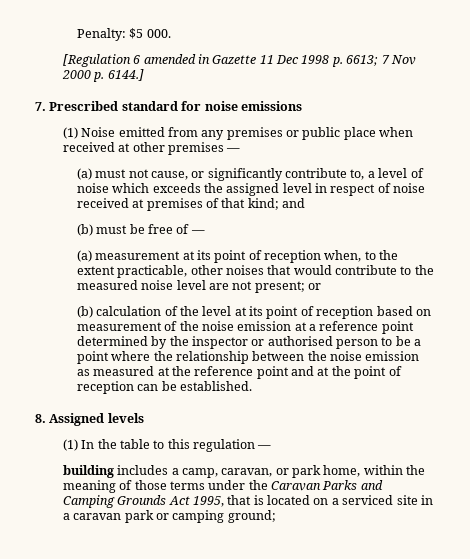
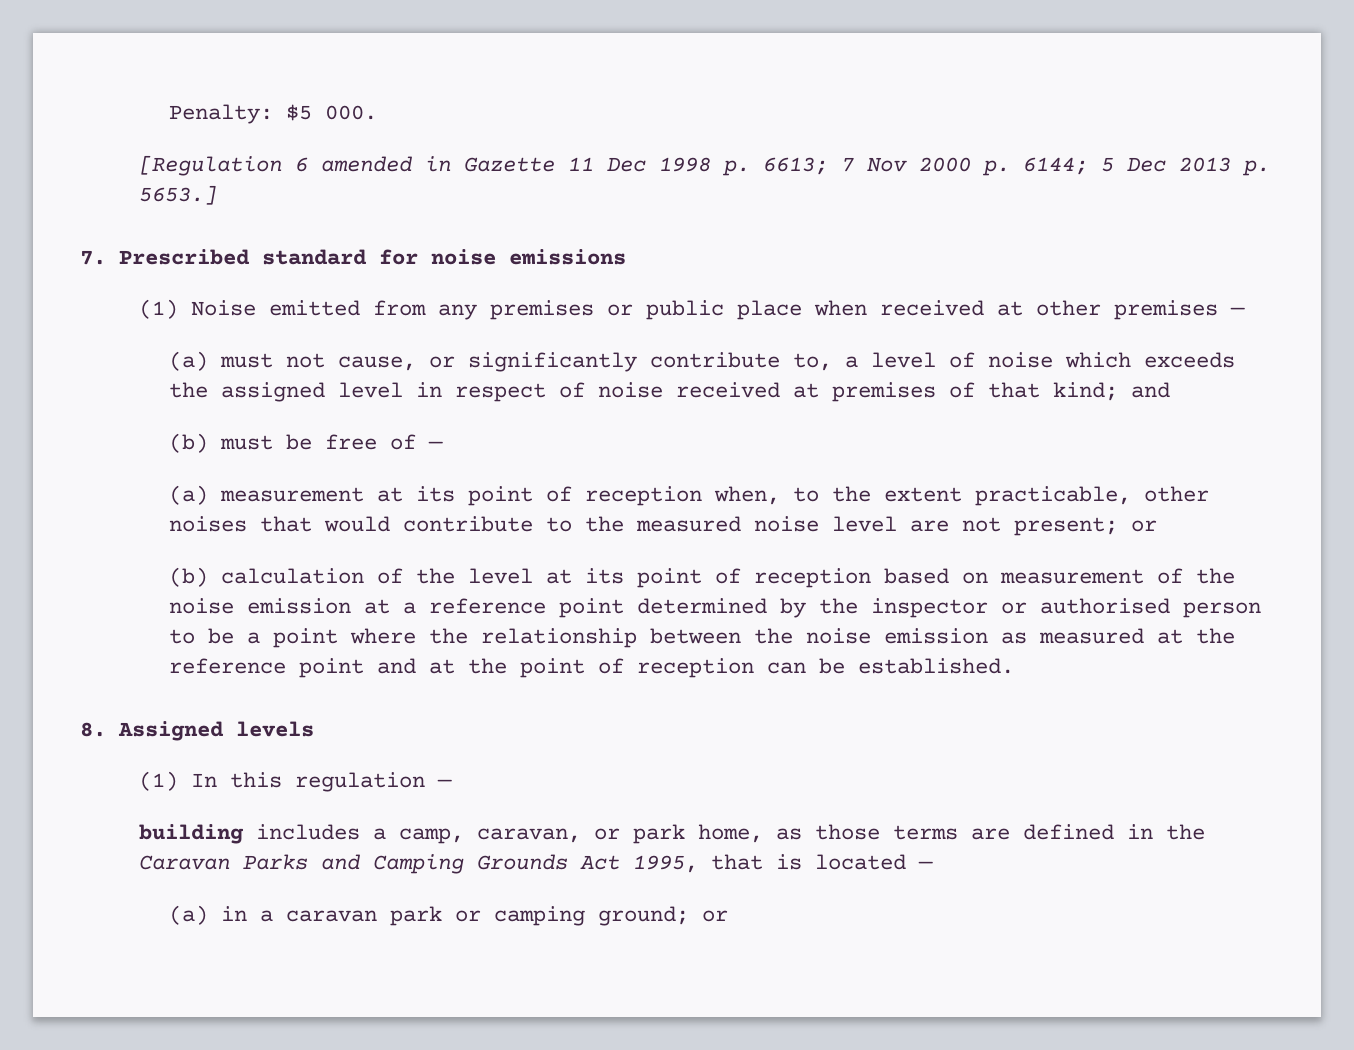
[107,69,144,81] 6144.] -> [1023,157,1271,176] [139,185,218,205] 6144; 5 Dec 2013 p. 5653.]
[97,439,165,449] the table to -> (218, 780) none
[363,465,426,475] [62,480,246,493] within the meaning of those terms under -> [776,824,1154,840] as those terms are defined in
[313,495,418,505] on a serviced site -> [918,861,934,869] [168,905,208,925] — // (a)
(276, 516) none -> [701,910,728,922] or

